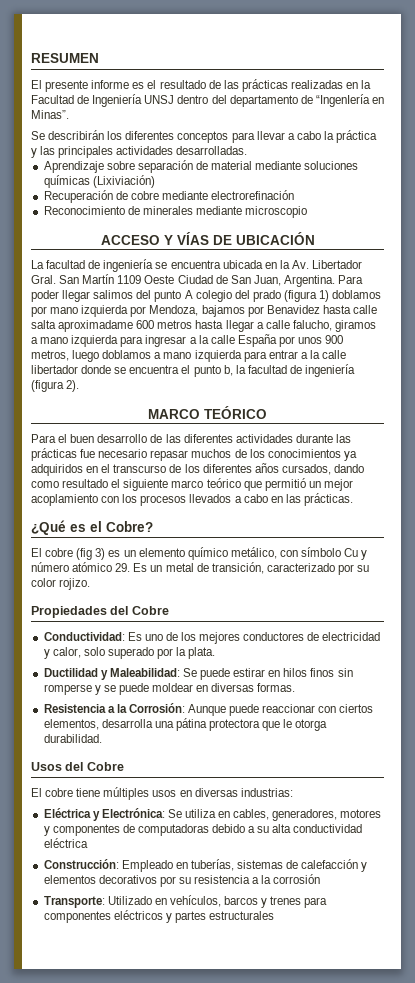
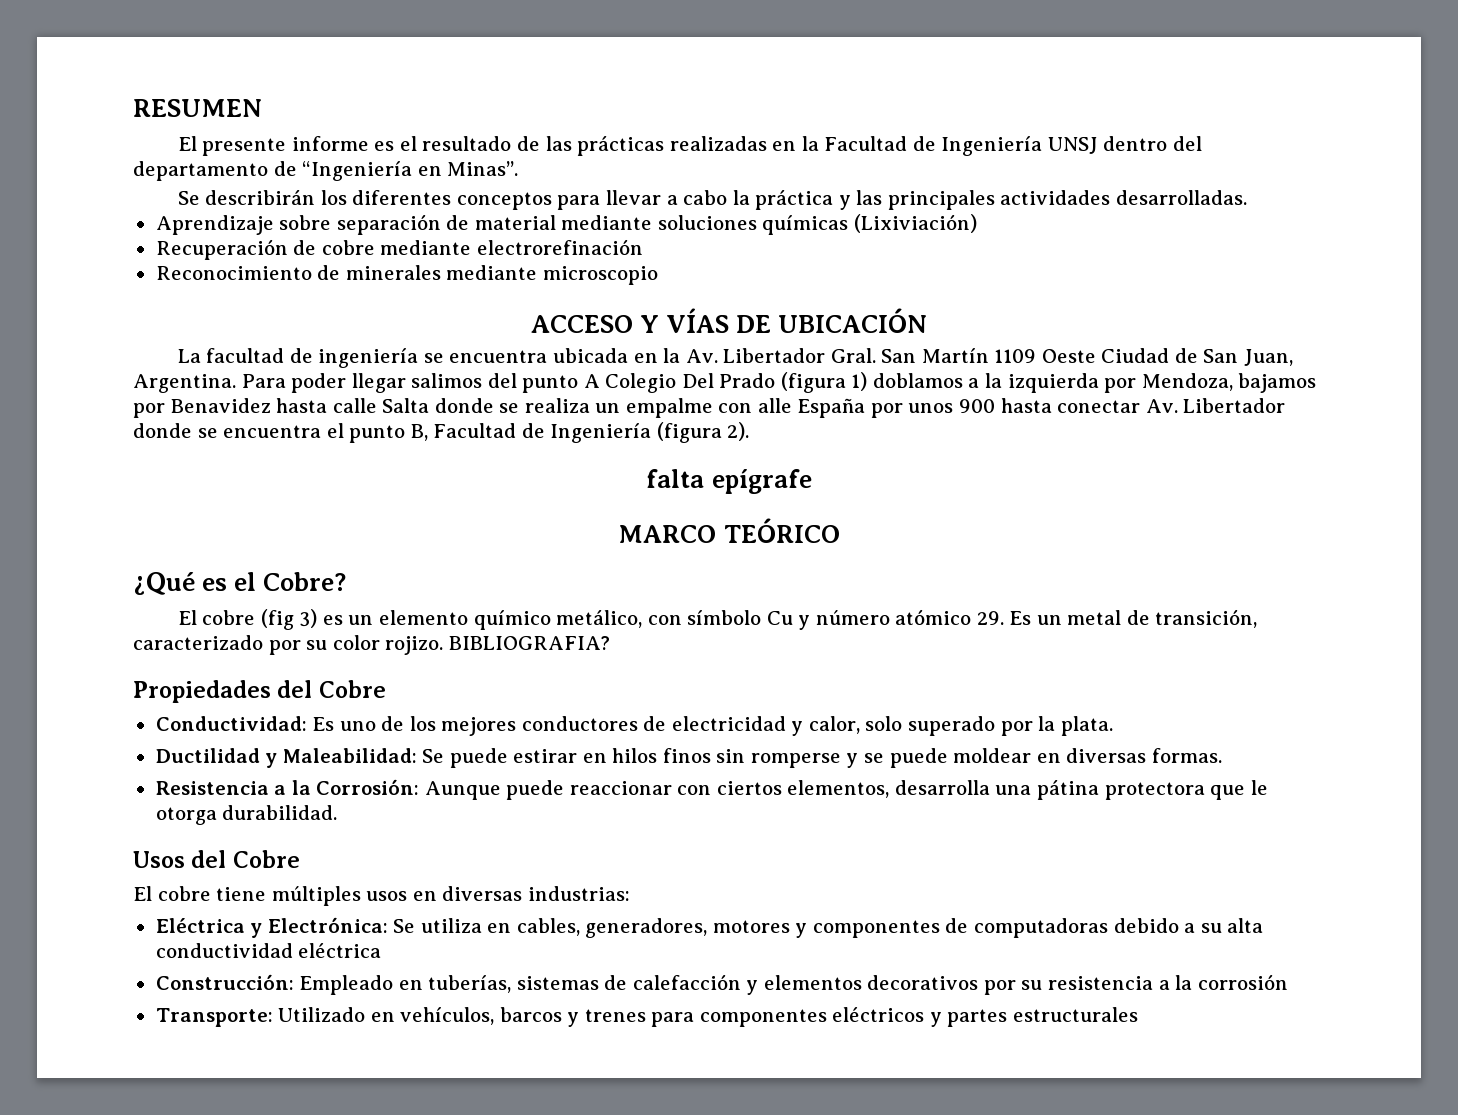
[315,94,370,107] “IngenIería -> [302,161,413,181] “Ingeniería
[195,290,281,302] colegio del prado -> [605,373,776,393] Colegio Del Prado
[31,306,79,317] por mano -> [968,373,1003,388] a la
[31,320,376,332] [31,334,344,347] [31,350,347,362] [31,365,78,374] salta aproximadame 600 metros hasta llegar a calle falucho, giramos a mano izquierda para ingresar a la calle España por unos 900 metros, luego doblamos a mano izquierda para entrar a la calle libertador -> [382,398,1286,418] Salta donde se realiza un empalme con alle España por unos 900 hasta conectar Av. Libertador
[223,364,356,377] b, la facultad de ingeniería -> [410,423,652,443] B, Facultad de Ingeniería
(80, 386) none -> [646,469,812,494] // falta epígrafe
[31,434,351,443] [31,448,357,461] [31,463,364,476] [31,478,353,491] [31,493,353,506] // Para el buen desarrollo de las diferentes actividades durante las prácticas fue necesario repasar muchos de los conocimientos ya adquiridos en el transcurso de los diferentes años cursados, dando como resultado el siguiente marco teórico que permitió un mejor acoplamiento con los procesos llevados a cabo en las prácticas. -> (840, 530) none
(91, 584) none -> [448,636,610,650] BIBLIOGRAFIA?

